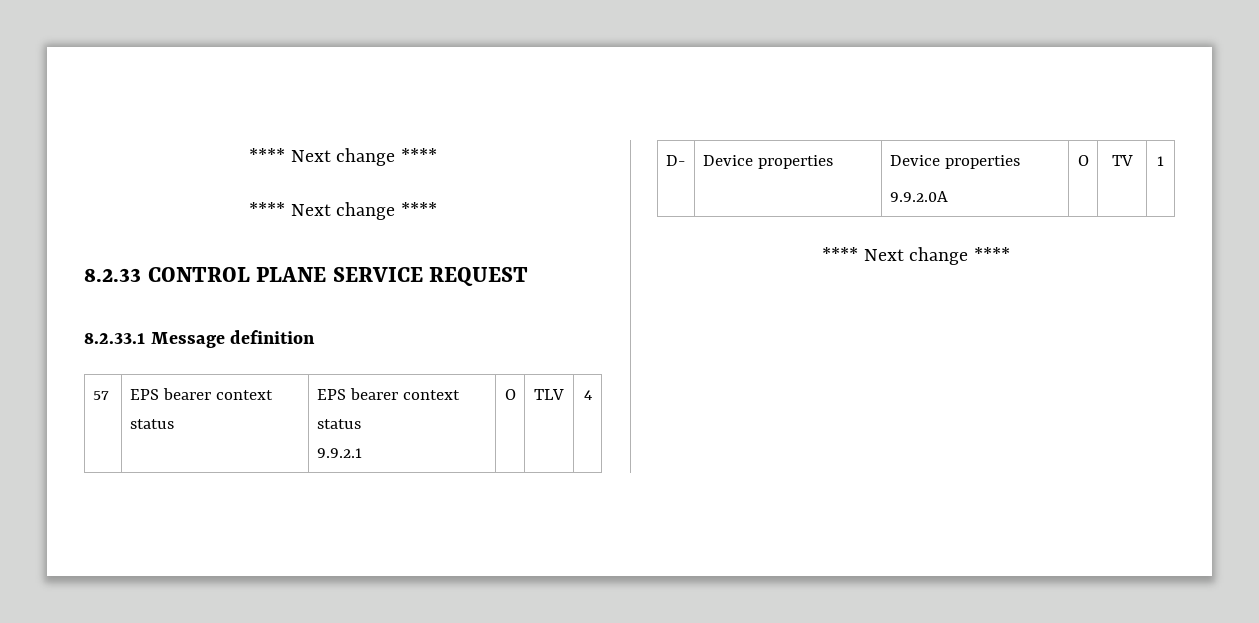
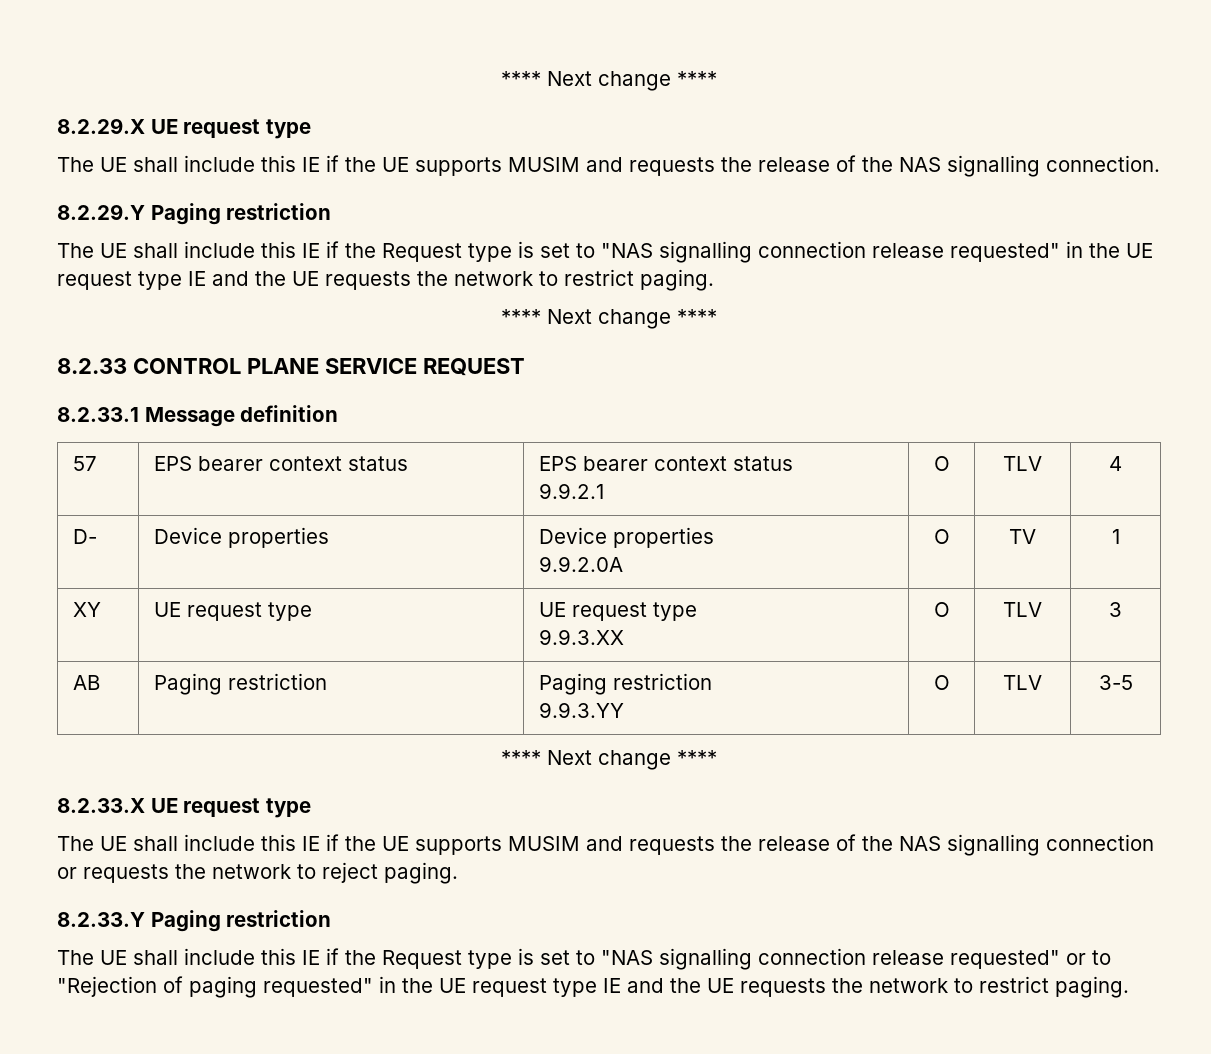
[248,148,438,166] **** Next change **** -> [501,71,717,91] [57,118,311,139] [57,155,1160,177] [57,203,332,225] [57,241,1153,263] [57,269,714,291] **** Next change **** // 8.2.29.X UE request type // The UE shall include this IE if the UE supports MUSIM and requests the release of the NAS signalling connection. // 8.2.29.Y Paging restriction // The UE shall include this IE if the Request type is set to "NAS signalling connection release requested" in the UE request type IE and the UE requests the network to restrict paging.
[821,247,1011,265] // **** Next change **** -> [73,602,102,617] [154,602,313,621] [539,602,698,621] [539,629,625,645] [933,602,950,617] [1003,602,1042,617] [1109,602,1122,617] [73,675,101,690] [154,673,328,695] [539,673,713,695] [539,702,625,718] [933,675,950,690] [1003,675,1042,690] [1098,675,1133,690] [501,750,717,770] [57,798,311,818] [57,834,1154,856] [57,862,458,884] [57,910,332,932] [57,948,1111,970] [57,976,1129,998] // XY | UE request type | UE request type // 9.9.3.XX | O | TLV | 3 // AB | Paging restriction | Paging restriction // 9.9.3.YY | O | TLV | 3-5 // **** Next change **** // 8.2.33.X UE request type // The UE shall include this IE if the UE supports MUSIM and requests the release of the NAS signalling connection or requests the network to reject paging. // 8.2.33.Y Paging restriction // The UE shall include this IE if the Request type is set to "NAS signalling connection release requested" or to "Rejection of paging requested" in the UE request type IE and the UE requests the network to restrict paging.

